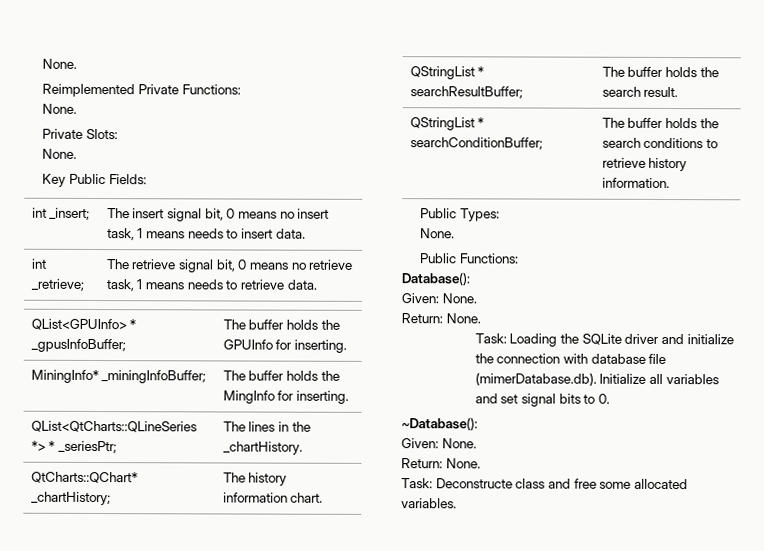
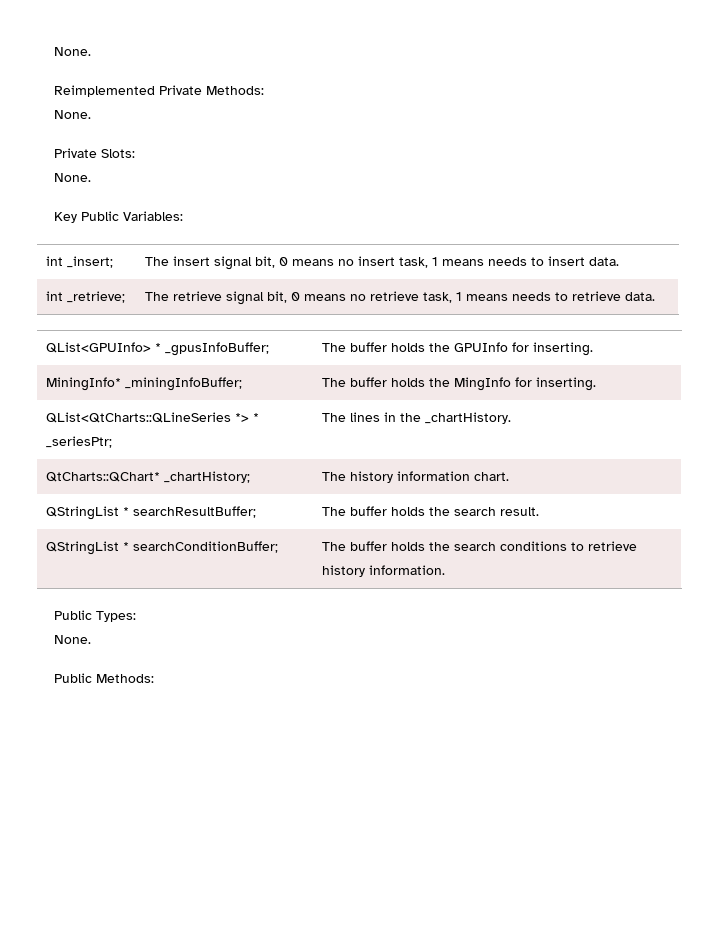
[181,84,241,95] Functions: -> [205,86,264,95] Methods:
[108,174,147,185] Fields: -> [122,211,183,221] Variables:
[460,253,520,264] [401,272,471,286] [401,293,477,304] [401,313,481,324] [474,333,734,347] [474,353,667,364] [474,372,719,386] [474,393,610,407] [401,417,478,431] [401,438,477,449] [401,458,481,469] [401,478,688,490] [401,498,457,509] Functions: // Database(): // Given: None. // Return: None. // Task: Loading the SQLite driver and initialize the connection with database file (mimerDatabase.db). Initialize all variables and set signal bits to 0. // ~Database(): // Given: None. // Return: None. // Task: Deconstructe class and free some allocated variables. -> [95,674,154,683] Methods:

